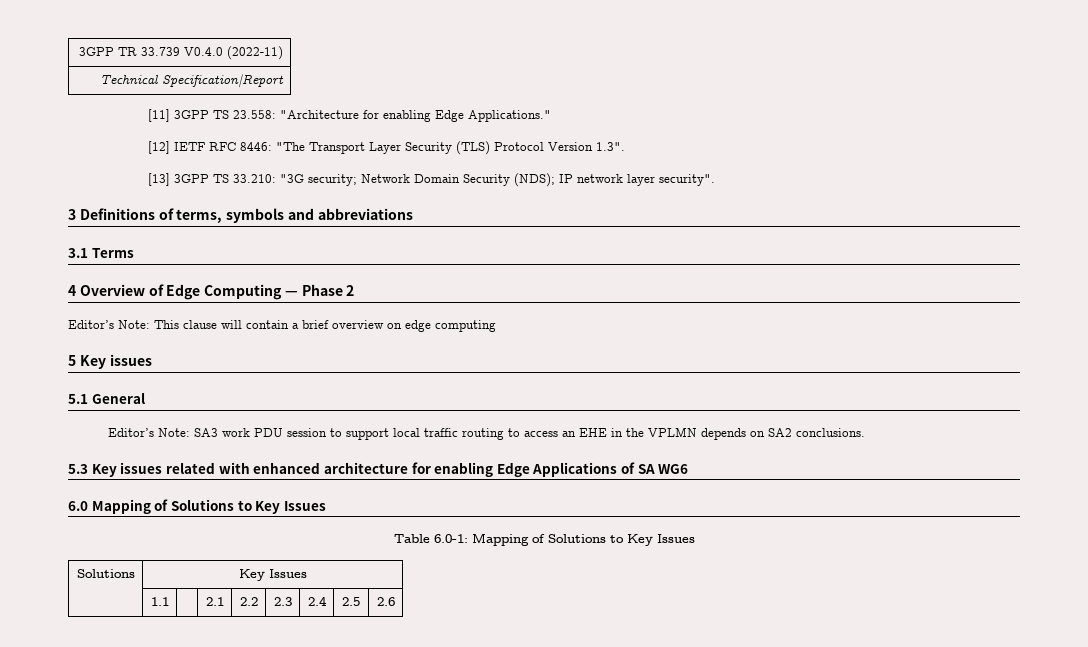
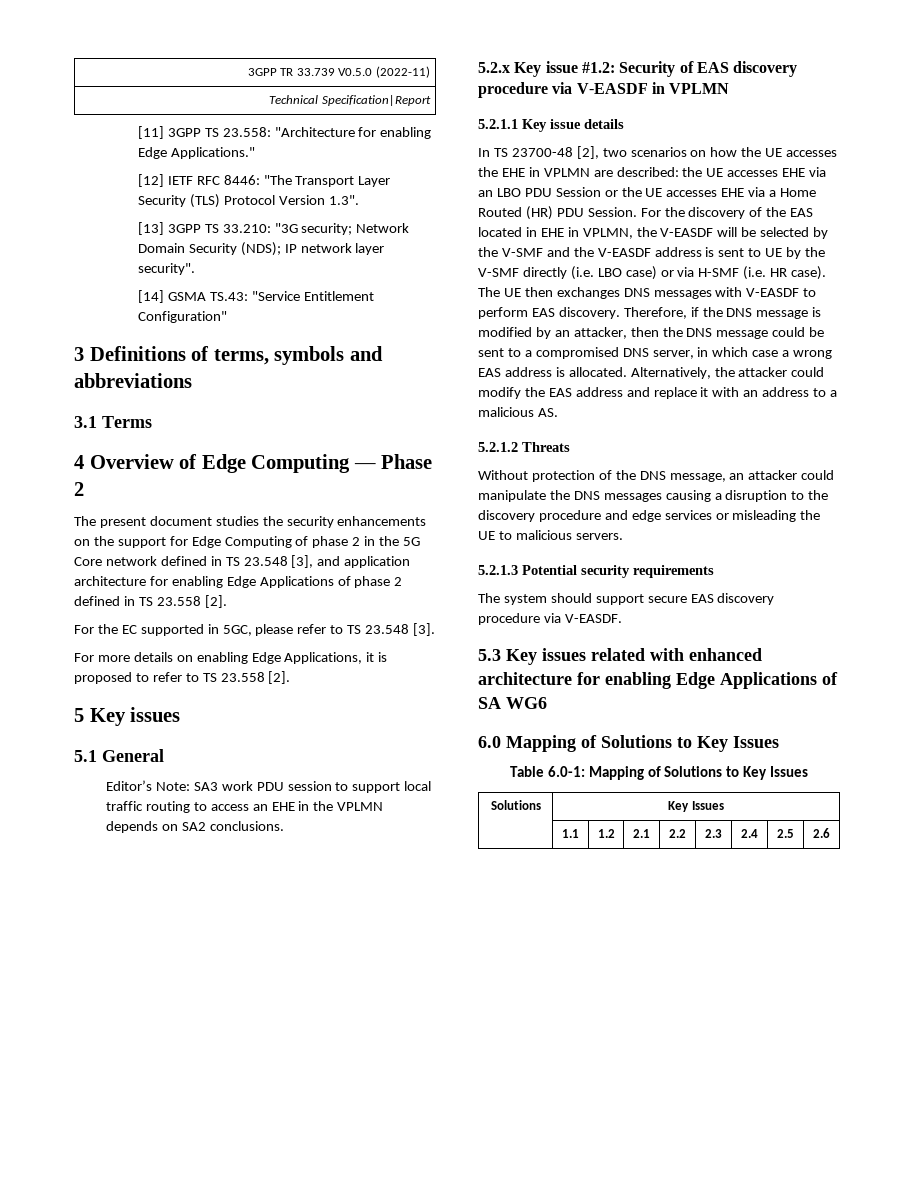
[184,47,224,56] V0.4.0 -> [338,68,373,76] V0.5.0
(716, 180) none -> [137,290,374,303] [137,311,227,323] // [14] GSMA TS.43: "Service Entitlement Configuration"
[68,320,496,332] Editor’s Note: This clause will contain a brief overview on edge computing -> [74,516,427,528] [74,536,421,548] [74,555,411,568] [74,576,403,588] [74,595,227,608] [74,623,436,636] [74,652,388,664] [74,671,291,684] The present document studies the security enhancements on the support for Edge Computing of phase 2 in the 5G Core network defined in TS 23.548 [3], and application architecture for enabling Edge Applications of phase 2 defined in TS 23.558 [2]. // For the EC supported in 5GC, please refer to TS 23.548 [3]. // For more details on enabling Edge Applications, it is proposed to refer to TS 23.558 [2].
(866, 432) none -> [478,61,798,77] [478,82,730,98] [478,119,624,132] [478,146,838,159] [478,167,827,177] [478,187,817,197] [478,206,814,220] [478,227,829,239] [478,247,826,259] [478,266,827,280] [478,287,817,299] [478,307,822,319] [478,327,825,339] [478,347,833,359] [478,367,825,379] [478,387,838,399] [478,407,558,417] [478,442,570,452] [478,470,835,482] [478,490,829,502] [478,510,821,522] [478,530,623,540] [478,565,714,578] [478,593,775,605] [478,613,622,625] // 5.2.x Key issue #1.2: Security of EAS discovery procedure via V-EASDF in VPLMN // 5.2.1.1 Key issue details // In TS 23700-48 [2], two scenarios on how the UE accesses the EHE in VPLMN are described: the UE accesses EHE via an LBO PDU Session or the UE accesses EHE via a Home Routed (HR) PDU Session. For the discovery of the EAS located in EHE in VPLMN, the V-EASDF will be selected by the V-SMF and the V-EASDF address is sent to UE by the V-SMF directly (i.e. LBO case) or via H-SMF (i.e. HR case). The UE then exchanges DNS messages with V-EASDF to perform EAS discovery. Therefore, if the DNS message is modified by an attacker, then the DNS message could be sent to a compromised DNS server, in which case a wrong EAS address is allocated. Alternatively, the attacker could modify the EAS address and replace it with an address to a malicious AS. // 5.2.1.2 Threats // Without protection of the DNS message, an attacker could manipulate the DNS messages causing a disruption to the discovery procedure and edge services or misleading the UE to malicious servers. // 5.2.1.3 Potential security requirements // The system should support secure EAS discovery procedure via V-EASDF.
(169, 601) none -> [597,829,615,838] 1.2

